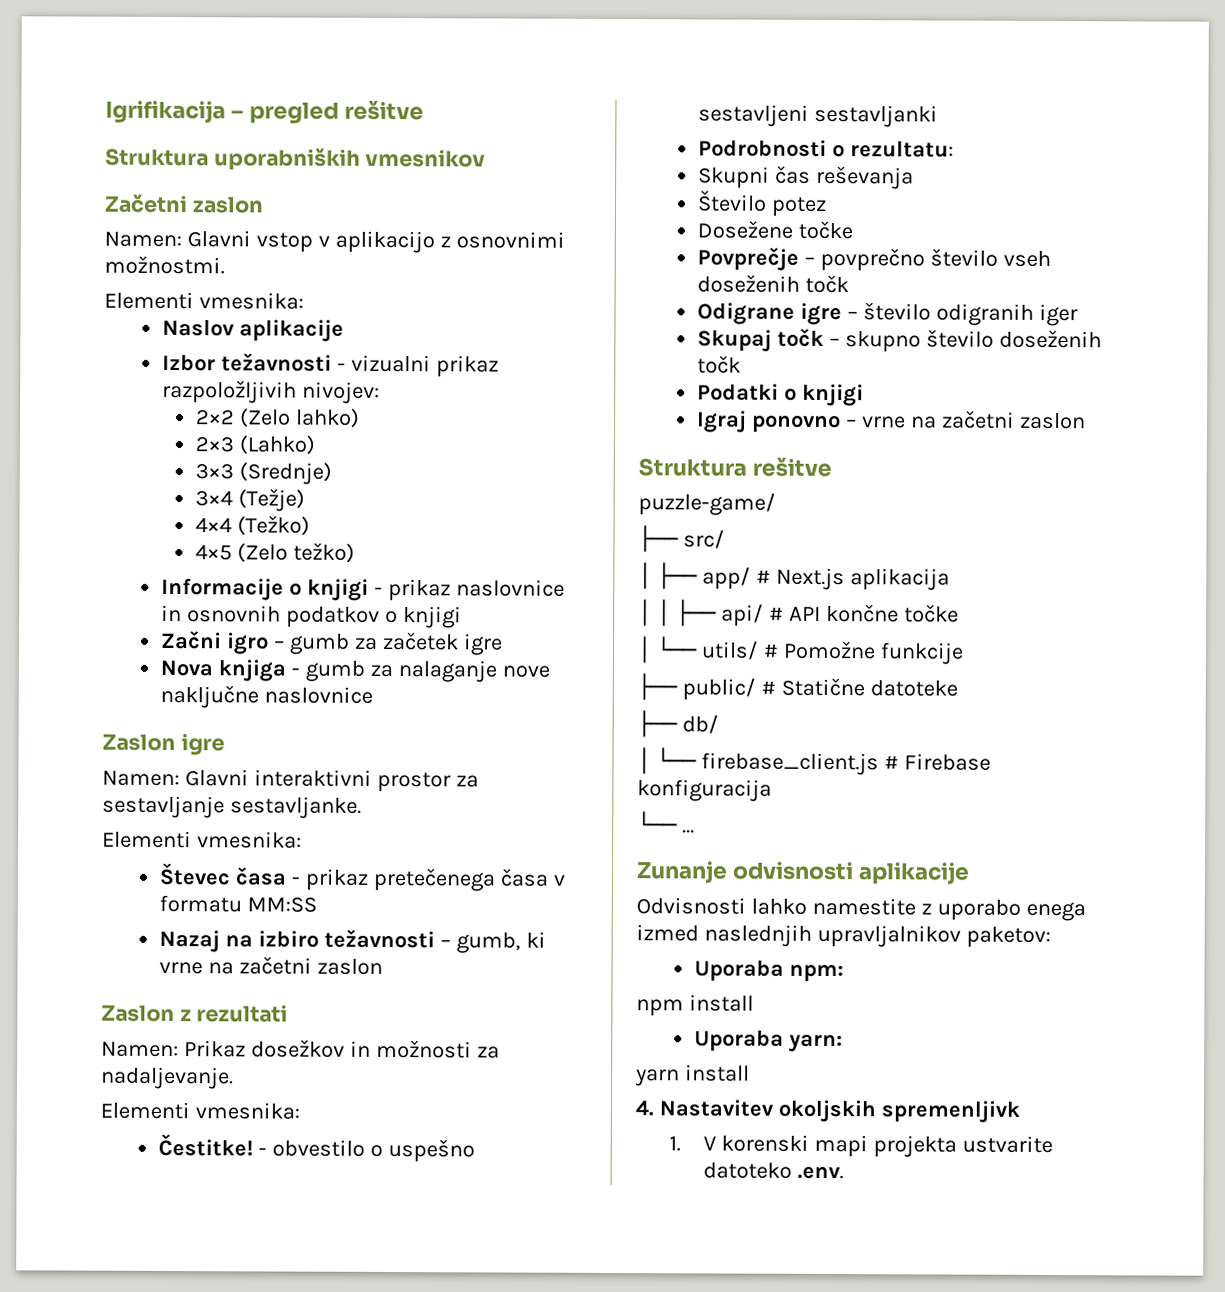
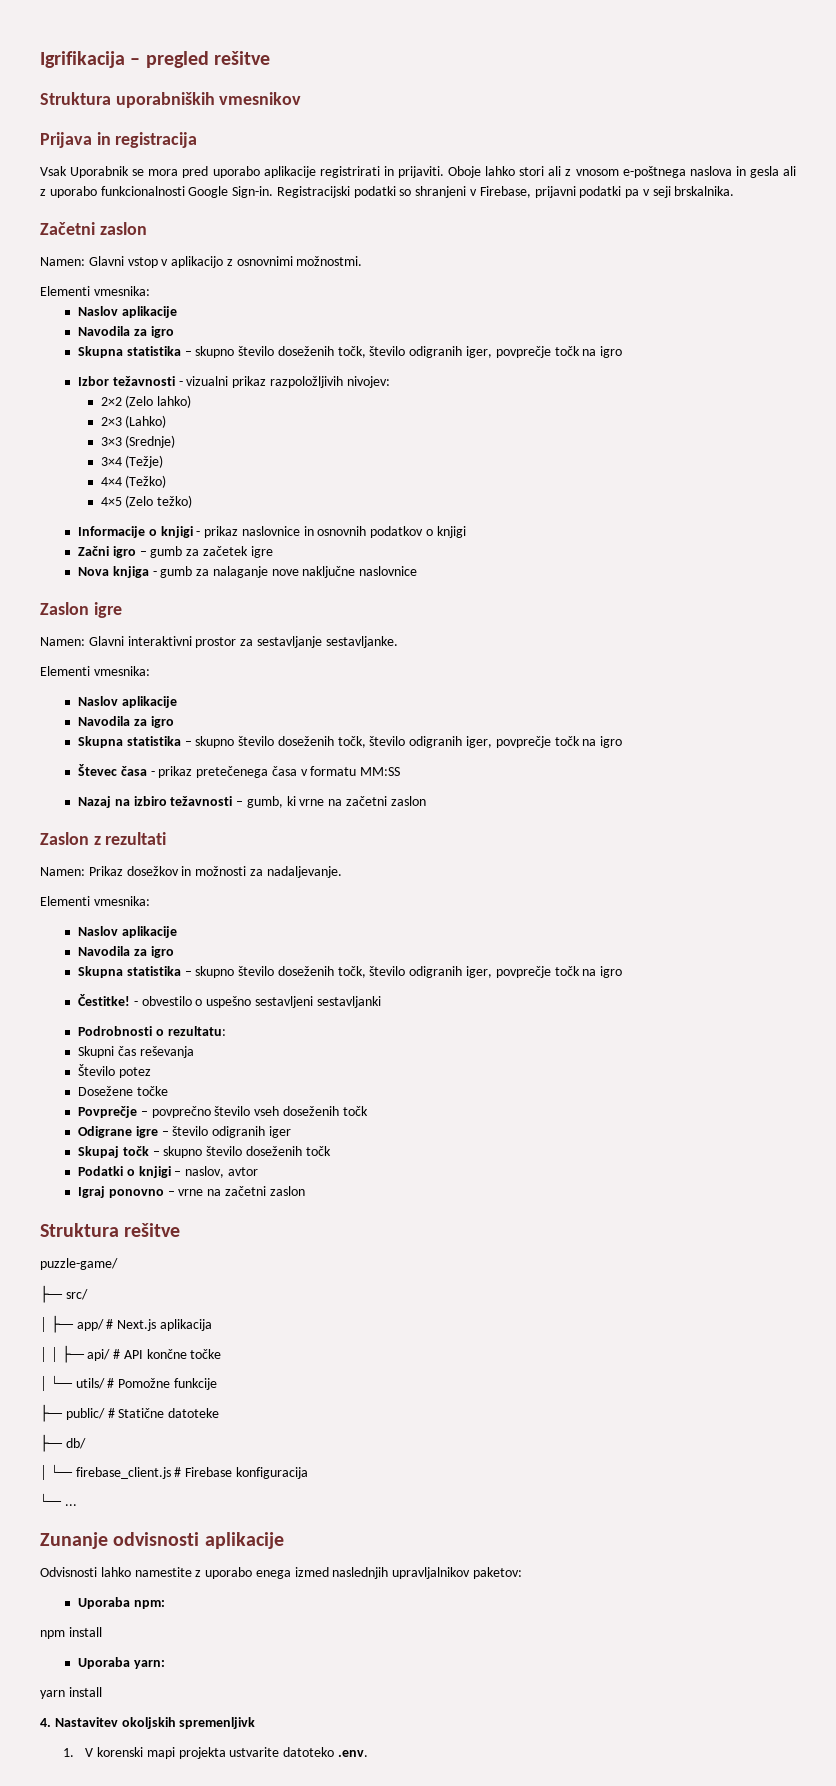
(487, 158) none -> [40,132,198,148] [40,166,797,178] [40,186,735,198] // Prijava in registracija // Vsak Uporabnik se mora pred uporabo aplikacije registrirati in prijaviti. Oboje lahko stori ali z vnosom e-poštnega naslova in gesla ali z uporabo funkcionalnosti Google Sign-in. Registracijski podatki so shranjeni v Firebase, prijavni podatki pa v seji brskalnika.
(345, 330) none -> [78,326,174,338] [78,346,623,358] // Navodila za igro // Skupna statistika – skupno število doseženih točk, število odigranih iger, povprečje točk na igro
(302, 840) none -> [78,696,177,708] [78,716,174,728] [78,736,623,748] // Naslov aplikacije // Navodila za igro // Skupna statistika – skupno število doseženih točk, število odigranih iger, povprečje točk na igro
(300, 1111) none -> [78,926,177,938] [78,946,174,958] [78,966,623,978] // Naslov aplikacije // Navodila za igro // Skupna statistika – skupno število doseženih točk, število odigranih iger, povprečje točk na igro
(864, 395) none -> [174,1166,258,1178] – naslov, avtor

